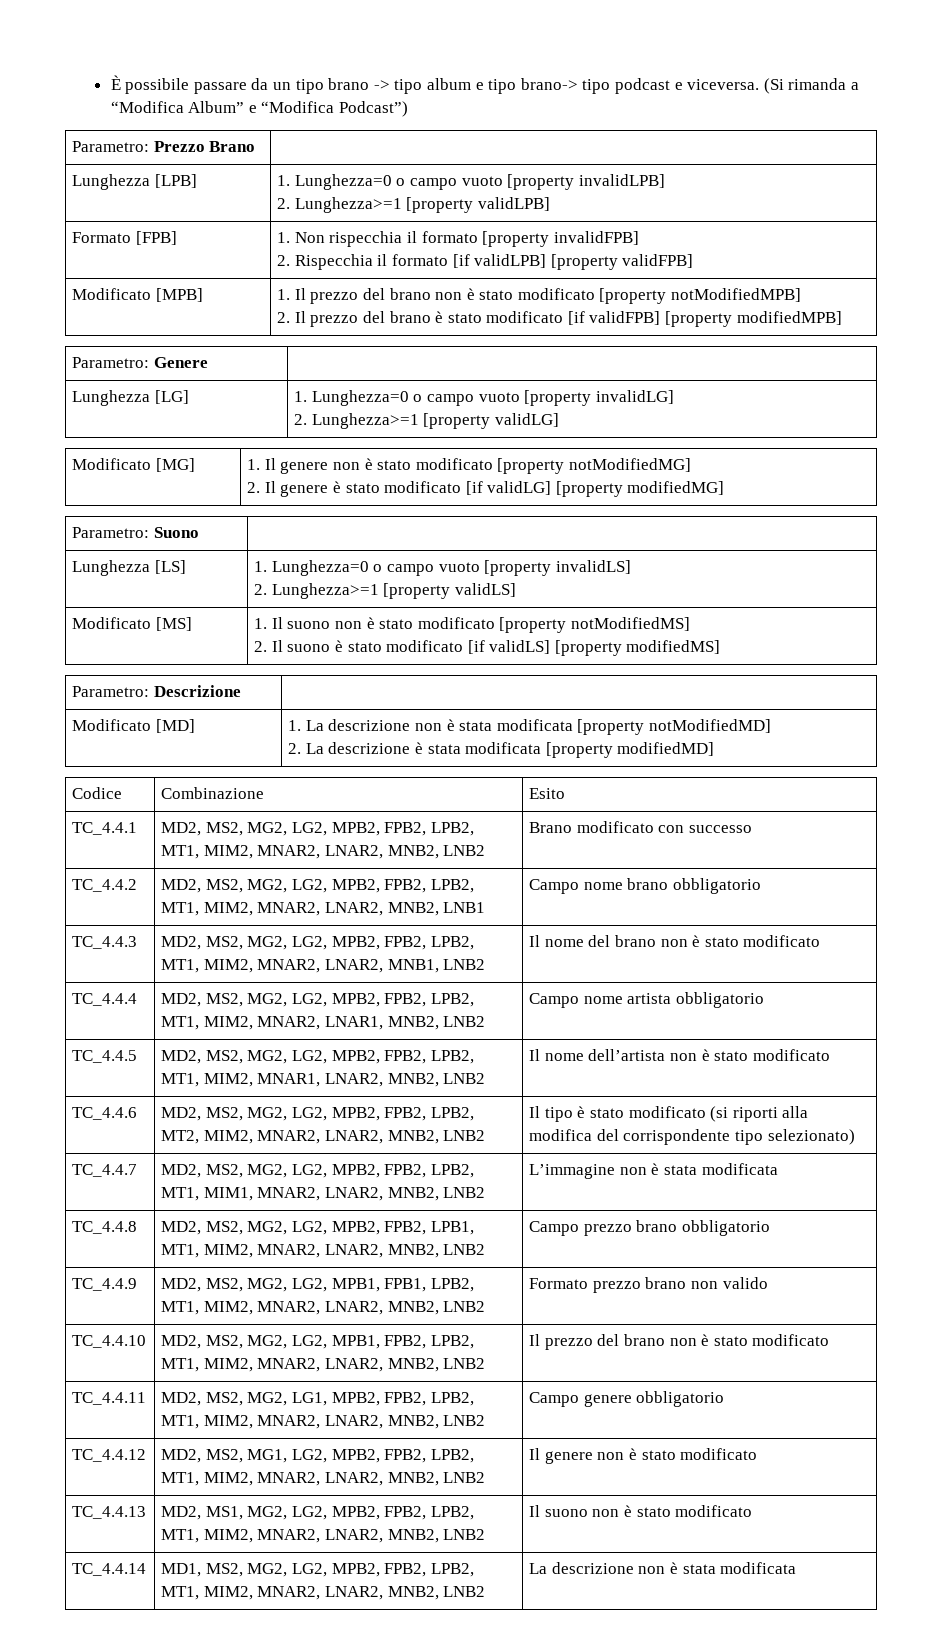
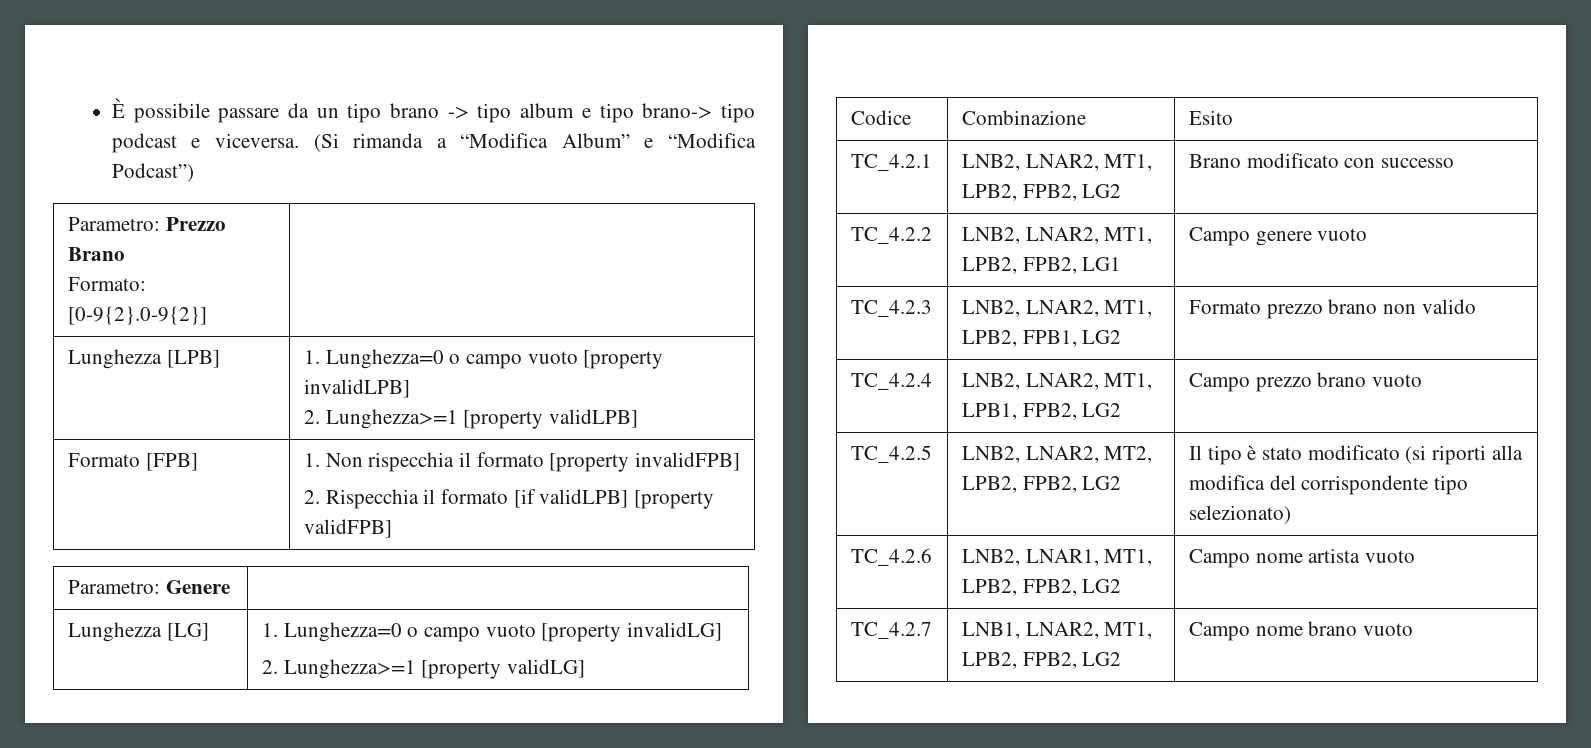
(256, 146) none -> [67,277,146,291] [67,306,207,325] // Formato: [0-9{2}.0-9{2}]
[72,288,203,302] [277,288,802,304] [277,311,842,327] // Modificato [MPB] | 1. Il prezzo del brano non è stato modificato [property notModifiedMPB] // 2. Il prezzo del brano è stato modificato [if validFPB] [property modifiedMPB] -> (392, 528) none
[72,458,195,472] [247,458,691,474] [247,481,725,497] [72,527,199,538] [72,560,186,576] [254,560,631,576] [254,583,516,599] [72,617,192,631] [254,617,690,633] [254,640,721,656] [72,685,241,697] [72,719,195,733] [288,719,771,735] [288,742,715,758] [72,787,123,799] [161,787,265,799] [529,788,566,799] [72,822,138,835] [161,822,474,836] [161,845,486,859] [529,821,752,833] [72,879,138,892] [161,879,474,893] [161,902,486,916] [529,878,761,894] [72,936,138,949] [161,936,474,950] [161,959,486,973] [529,935,821,947] [72,993,138,1006] [161,993,474,1007] [161,1016,486,1030] [529,992,764,1008] [72,1050,138,1063] [161,1050,474,1064] [161,1073,486,1087] [529,1049,830,1061] [72,1107,138,1120] [161,1107,474,1121] [161,1130,486,1144] Modificato [MG] | 1. Il genere non è stato modificato [property notModifiedMG] // 2. Il genere è stato modificato [if validLG] [property modifiedMG] // Parametro: Suono | // Lunghezza [LS] | 1. Lunghezza=0 o campo vuoto [property invalidLS] // 2. Lunghezza>=1 [property validLS] // Modificato [MS] | 1. Il suono non è stato modificato [property notModifiedMS] // 2. Il suono è stato modificato [if validLS] [property modifiedMS] // Parametro: Descrizione | // Modificato [MD] | 1. La descrizione non è stata modificata [property notModifiedMD] // 2. La descrizione è stata modificata [property modifiedMD] // Codice | Combinazione | Esito // TC_4.4.1 | MD2, MS2, MG2, LG2, MPB2, FPB2, LPB2, MT1, MIM2, MNAR2, LNAR2, MNB2, LNB2 | Brano modificato con successo // TC_4.4.2 | MD2, MS2, MG2, LG2, MPB2, FPB2, LPB2, MT1, MIM2, MNAR2, LNAR2, MNB2, LNB1 | Campo nome brano obbligatorio // TC_4.4.3 | MD2, MS2, MG2, LG2, MPB2, FPB2, LPB2, MT1, MIM2, MNAR2, LNAR2, MNB1, LNB2 | Il nome del brano non è stato modificato // TC_4.4.4 | MD2, MS2, MG2, LG2, MPB2, FPB2, LPB2, MT1, MIM2, MNAR2, LNAR1, MNB2, LNB2 | Campo nome artista obbligatorio // TC_4.4.5 | MD2, MS2, MG2, LG2, MPB2, FPB2, LPB2, MT1, MIM2, MNAR1, LNAR2, MNB2, LNB2 | Il nome dell’artista non è stato modificato // TC_4.4.6 | MD2, MS2, MG2, LG2, MPB2, FPB2, LPB2, MT2, MIM2, MNAR2, LNAR2, MNB2, LNB2 -> [850,110,911,125] [961,110,1086,125] [1188,110,1233,125] [850,154,932,171] [961,154,1153,171] [961,184,1122,201] [1188,153,1454,168] [850,227,932,244] [961,227,1153,244] [961,257,1122,274] [1188,227,1368,246] [850,300,932,317] [961,300,1153,317] [961,330,1122,347] [1188,299,1476,319] [850,373,932,390] [961,373,1153,390] [961,403,1122,420] [1188,372,1422,392] [850,445,932,463] [961,446,1153,463] [961,476,1122,493] Codice | Combinazione | Esito // TC_4.2.1 | LNB2, LNAR2, MT1, LPB2, FPB2, LG2 | Brano modificato con successo // TC_4.2.2 | LNB2, LNAR2, MT1, LPB2, FPB2, LG1 | Campo genere vuoto // TC_4.2.3 | LNB2, LNAR2, MT1, LPB2, FPB1, LG2 | Formato prezzo brano non valido // TC_4.2.4 | LNB2, LNAR2, MT1, LPB1, FPB2, LG2 | Campo prezzo brano vuoto // TC_4.2.5 | LNB2, LNAR2, MT2, LPB2, FPB2, LG2
[72,1164,138,1177] [161,1164,474,1178] [161,1187,486,1201] [529,1163,778,1179] [72,1221,138,1234] [161,1221,474,1235] [161,1244,486,1258] [529,1220,770,1236] [72,1278,138,1291] [161,1278,474,1292] [161,1301,486,1315] [529,1277,768,1293] [72,1335,147,1348] [161,1335,474,1349] [161,1358,486,1372] [529,1334,830,1350] [72,1392,147,1405] [161,1392,474,1406] [161,1415,486,1429] [529,1391,725,1407] [72,1449,147,1462] [161,1449,474,1463] [161,1472,486,1486] [529,1448,758,1464] [72,1506,147,1519] [161,1506,474,1520] [161,1529,486,1543] [529,1505,753,1517] [72,1563,147,1576] [161,1563,474,1577] [161,1586,486,1600] [529,1562,797,1574] TC_4.4.7 | MD2, MS2, MG2, LG2, MPB2, FPB2, LPB2, MT1, MIM1, MNAR2, LNAR2, MNB2, LNB2 | L’immagine non è stata modificata // TC_4.4.8 | MD2, MS2, MG2, LG2, MPB2, FPB2, LPB1, MT1, MIM2, MNAR2, LNAR2, MNB2, LNB2 | Campo prezzo brano obbligatorio // TC_4.4.9 | MD2, MS2, MG2, LG2, MPB1, FPB1, LPB2, MT1, MIM2, MNAR2, LNAR2, MNB2, LNB2 | Formato prezzo brano non valido // TC_4.4.10 | MD2, MS2, MG2, LG2, MPB1, FPB2, LPB2, MT1, MIM2, MNAR2, LNAR2, MNB2, LNB2 | Il prezzo del brano non è stato modificato // TC_4.4.11 | MD2, MS2, MG2, LG1, MPB2, FPB2, LPB2, MT1, MIM2, MNAR2, LNAR2, MNB2, LNB2 | Campo genere obbligatorio // TC_4.4.12 | MD2, MS2, MG1, LG2, MPB2, FPB2, LPB2, MT1, MIM2, MNAR2, LNAR2, MNB2, LNB2 | Il genere non è stato modificato // TC_4.4.13 | MD2, MS1, MG2, LG2, MPB2, FPB2, LPB2, MT1, MIM2, MNAR2, LNAR2, MNB2, LNB2 | Il suono non è stato modificato // TC_4.4.14 | MD1, MS2, MG2, LG2, MPB2, FPB2, LPB2, MT1, MIM2, MNAR2, LNAR2, MNB2, LNB2 | La descrizione non è stata modificata -> [850,548,932,566] [961,549,1153,566] [961,579,1122,596] [1188,548,1415,568] [850,622,932,639] [961,622,1153,639] [961,652,1122,669] [1188,621,1413,641] TC_4.2.6 | LNB2, LNAR1, MT1, LPB2, FPB2, LG2 | Campo nome artista vuoto // TC_4.2.7 | LNB1, LNAR2, MT1, LPB2, FPB2, LG2 | Campo nome brano vuoto

